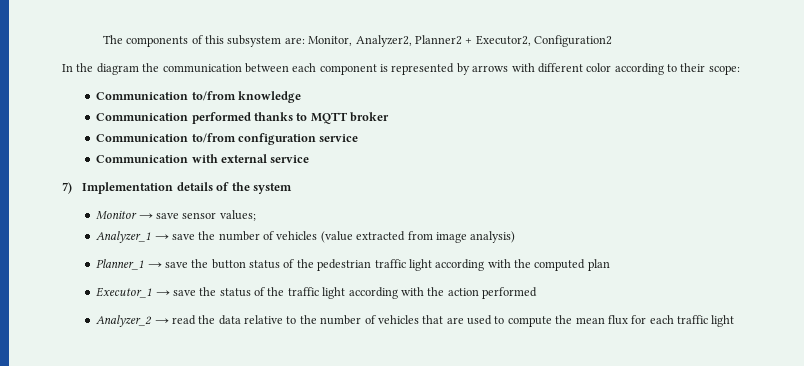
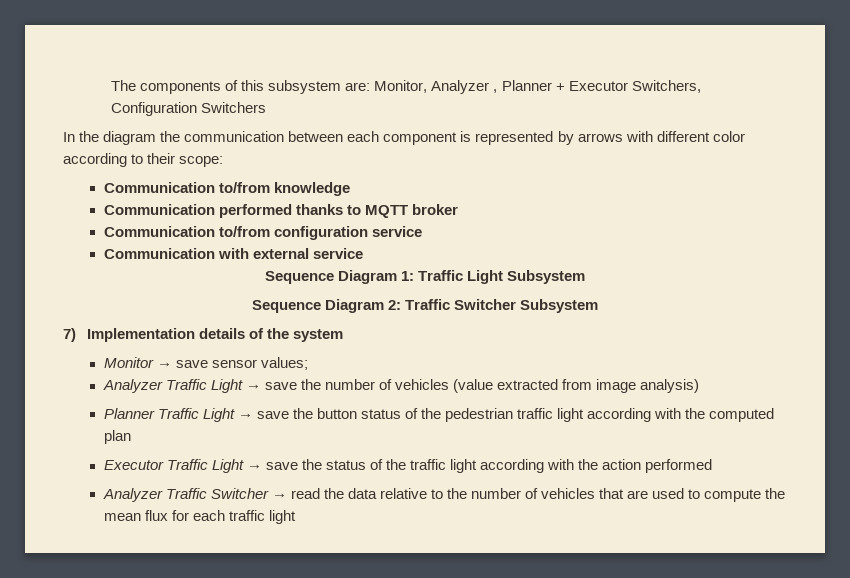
[355,35,613,47] Analyzer2, Planner2 + Executor2, Configuration2 -> [431,80,701,94] [111,102,267,116] Analyzer , Planner + Executor Switchers, Configuration Switchers
(310, 159) none -> [264,270,586,284] [251,299,599,313] // Sequence Diagram 1: Traffic Light Subsystem // Sequence Diagram 2: Traffic Switcher Subsystem
[96,231,152,243] Analyzer_1 -> [102,379,243,393] Analyzer Traffic Light
[96,259,145,270] Planner_1 -> [103,408,235,422] Planner Traffic Light
[96,287,153,298] Executor_1 -> [103,459,244,473] Executor Traffic Light
[96,315,153,327] Analyzer_2 -> [102,488,269,502] Analyzer Traffic Switcher

